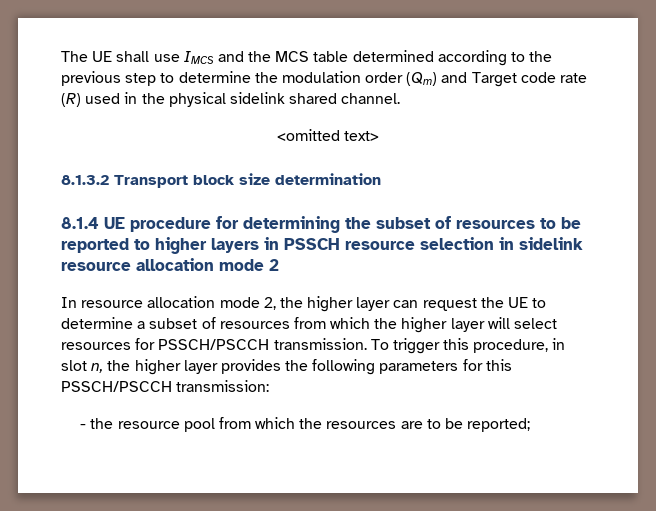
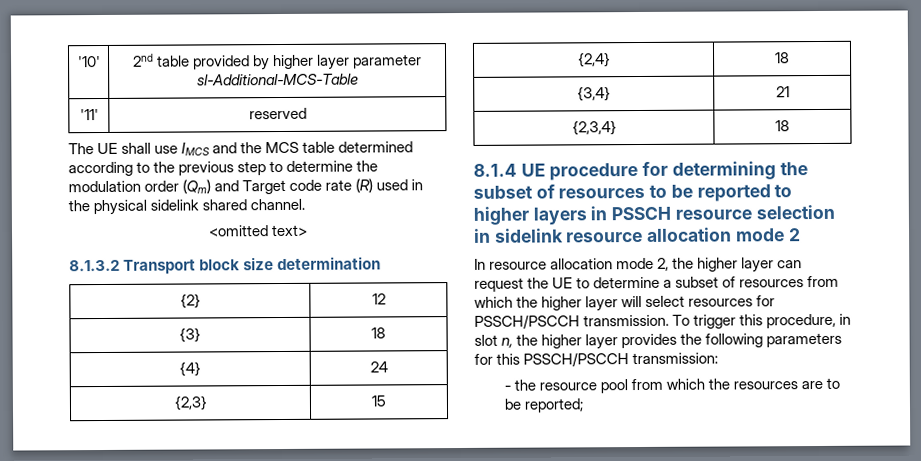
(61, 56) none -> [77,56,101,68] [132,53,423,71] [196,73,359,86] [79,109,99,121] [248,107,307,120] '10' | 2nd table provided by higher layer parameter sl-Additional-MCS-Table // '11' | reserved //
(381, 179) none -> [179,293,201,309] [371,293,386,305] [179,327,201,343] [371,327,386,339] [179,361,201,377] [369,361,388,373] [173,395,208,411] [371,395,386,407] [577,52,611,68] [775,52,790,64] [577,86,611,102] [775,86,790,98] [571,120,617,136] [775,120,790,132] // {2} | 12 // {3} | 18 // {4} | 24 // {2,3} | 15 // {2,4} | 18 // {3,4} | 21 // {2,3,4} | 18

